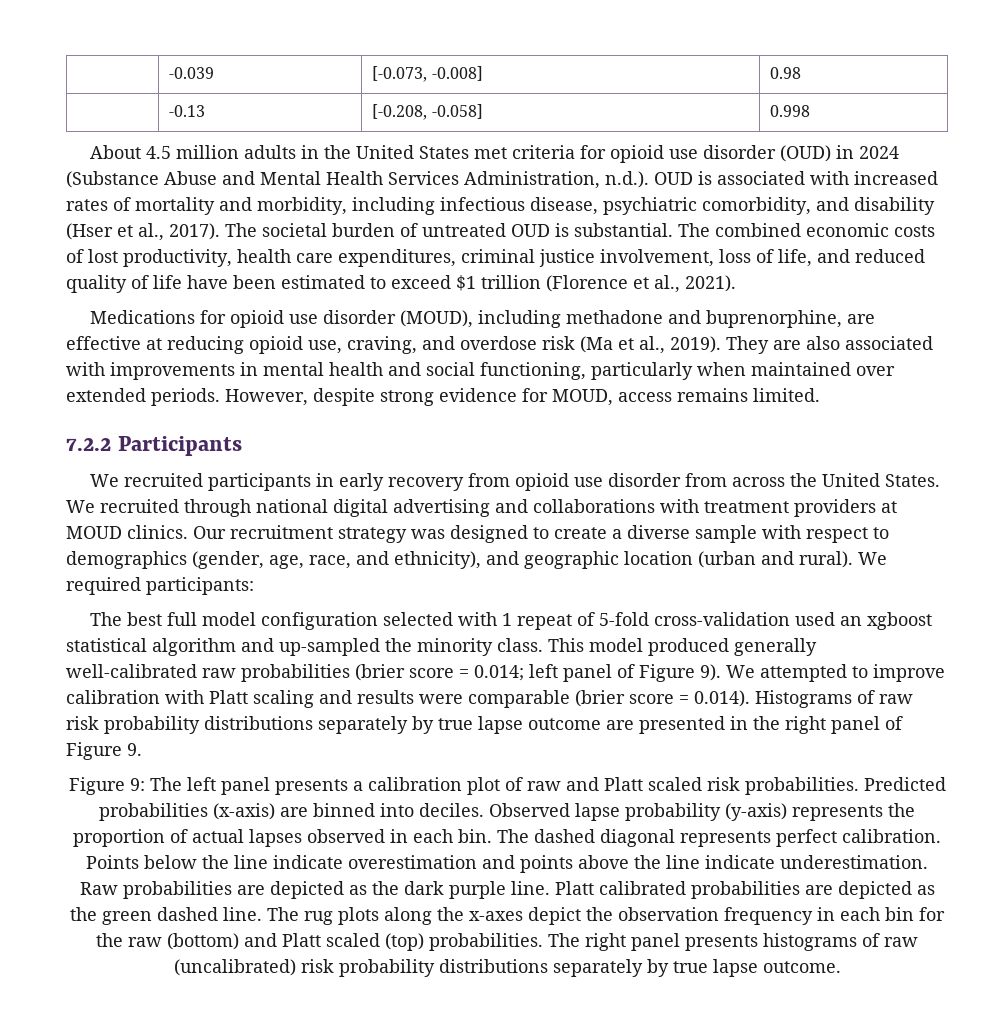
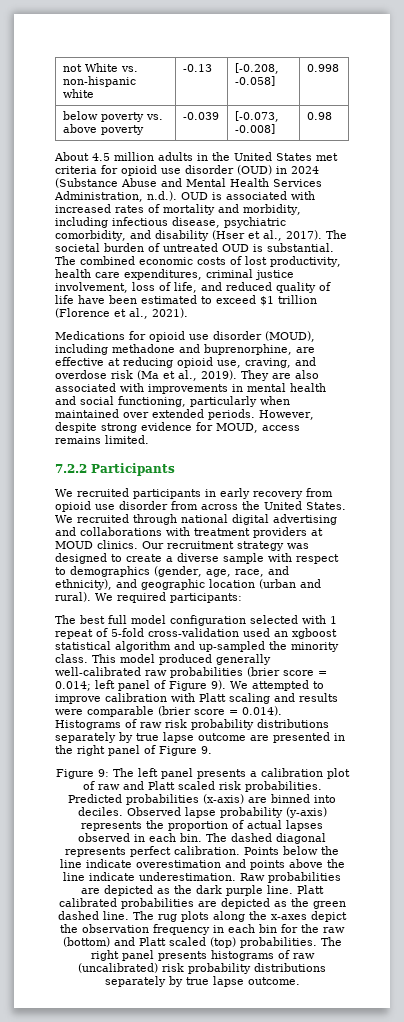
(169, 73) none -> [62,63,138,72] [62,76,136,87] [62,89,94,98] [182,64,212,72] [234,63,279,74] [234,76,275,86] [306,64,339,72] [62,111,163,122] [62,124,144,135] not White vs. non-hispanic white | -0.13 | [-0.208, -0.058] | 0.998 // below poverty vs. above poverty
[169,105,206,117] [372,104,483,120] [770,105,811,117] // | -0.13 | [-0.208, -0.058] | 0.998 -> (332, 116) none

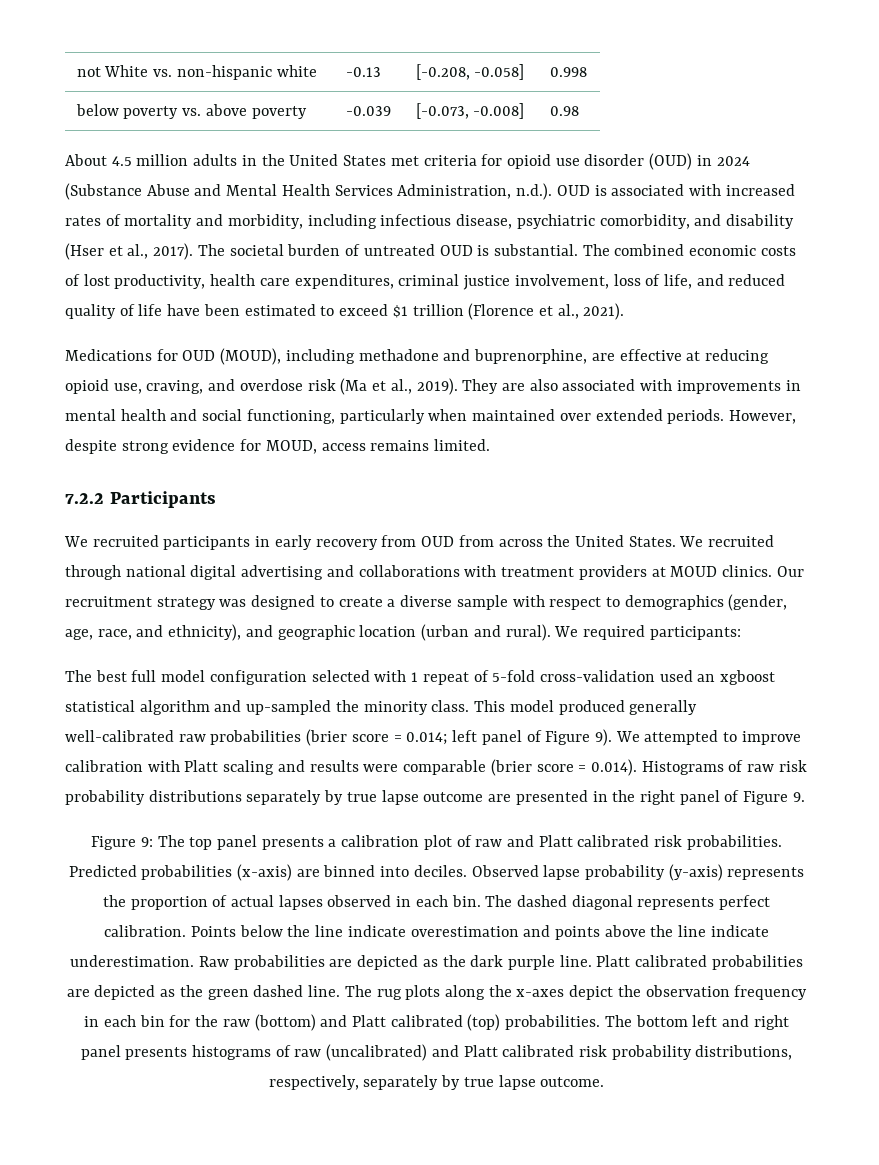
[149,331,262,342] opioid use disorder -> [182,350,216,361] OUD
[55,501,168,512] opioid use disorder -> [421,536,455,547] OUD
[137,768,158,777] left -> [189,837,213,850] top
[177,781,215,790] scaled -> [577,835,650,847] calibrated
[168,937,206,946] scaled -> [390,1015,463,1027] calibrated
(342, 941) none -> [635,1015,750,1027] bottom left and
[162,963,326,974] risk probability distributions -> [431,1045,793,1060] [268,1075,359,1090] and Platt calibrated risk probability distributions, respectively,

